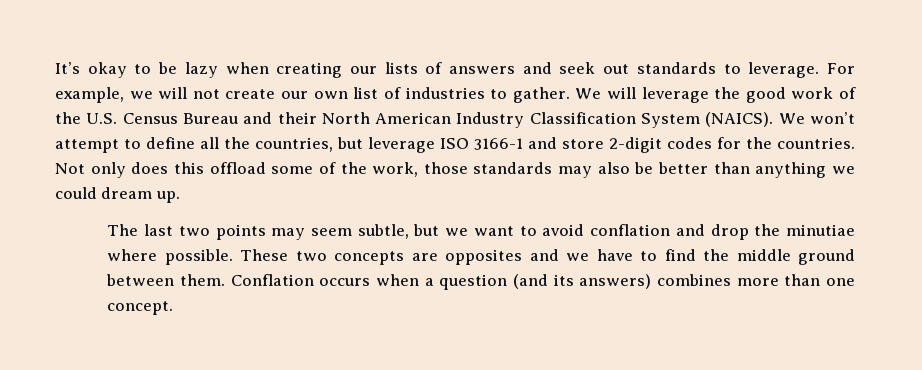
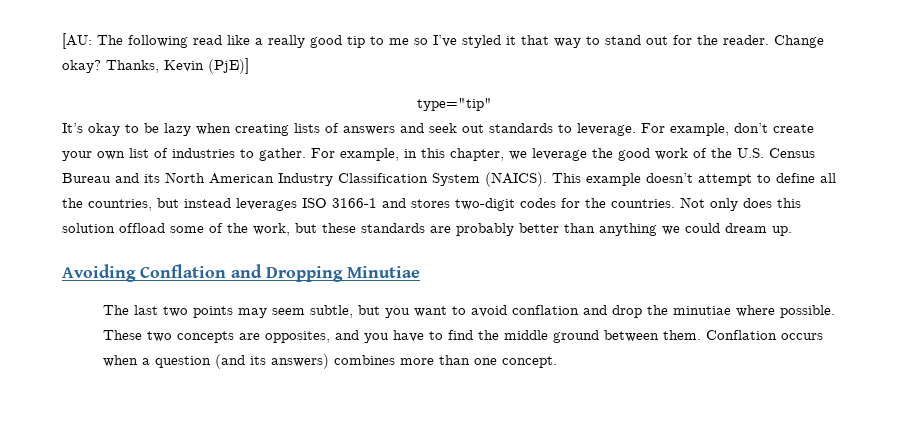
(55, 68) none -> [62,33,824,49] [62,58,249,74] [416,98,492,111] [AU: The following read like a really good tip to me so I’ve styled it that way to stand out for the reader. Change okay? Thanks, Kevin (PjE)] // type="tip" //
[349,66,377,74] our -> (289, 130) none
[129,87,309,99] we will not create our -> [734,123,814,133] [62,151,92,161] don’t create your
[575,87,636,99] We will -> [311,148,527,161] For example, in this chapter, we
[277,112,317,124] their -> [144,174,160,183] its
[778,112,855,124] We won’t -> [552,173,693,186] This example doesn’t
[368,137,435,153] leverage -> [184,198,297,211] instead leverages
[562,137,662,153] store 2-digit -> [411,198,515,211] stores two-digit
(204, 168) none -> [62,223,115,233] solution
[423,162,654,178] those standards may also be -> [295,223,514,236] but these standards are probably
(180, 197) none -> [62,264,420,282] // Avoiding Conflation and Dropping Minutiae
[445,228,469,236] we -> [385,308,411,318] you
[445,249,590,265] opposites and we -> [265,330,390,343] opposites, and you

